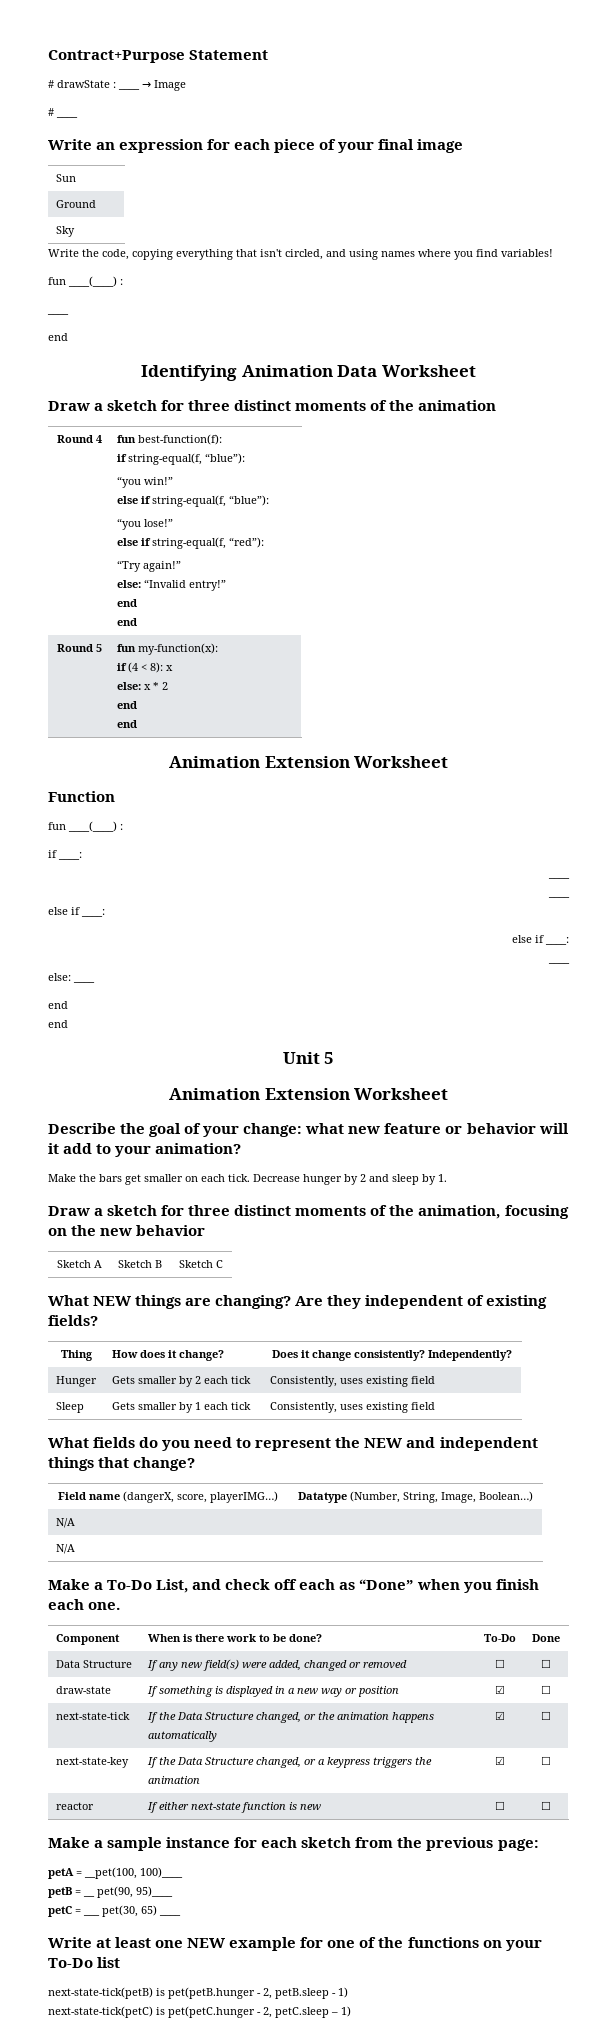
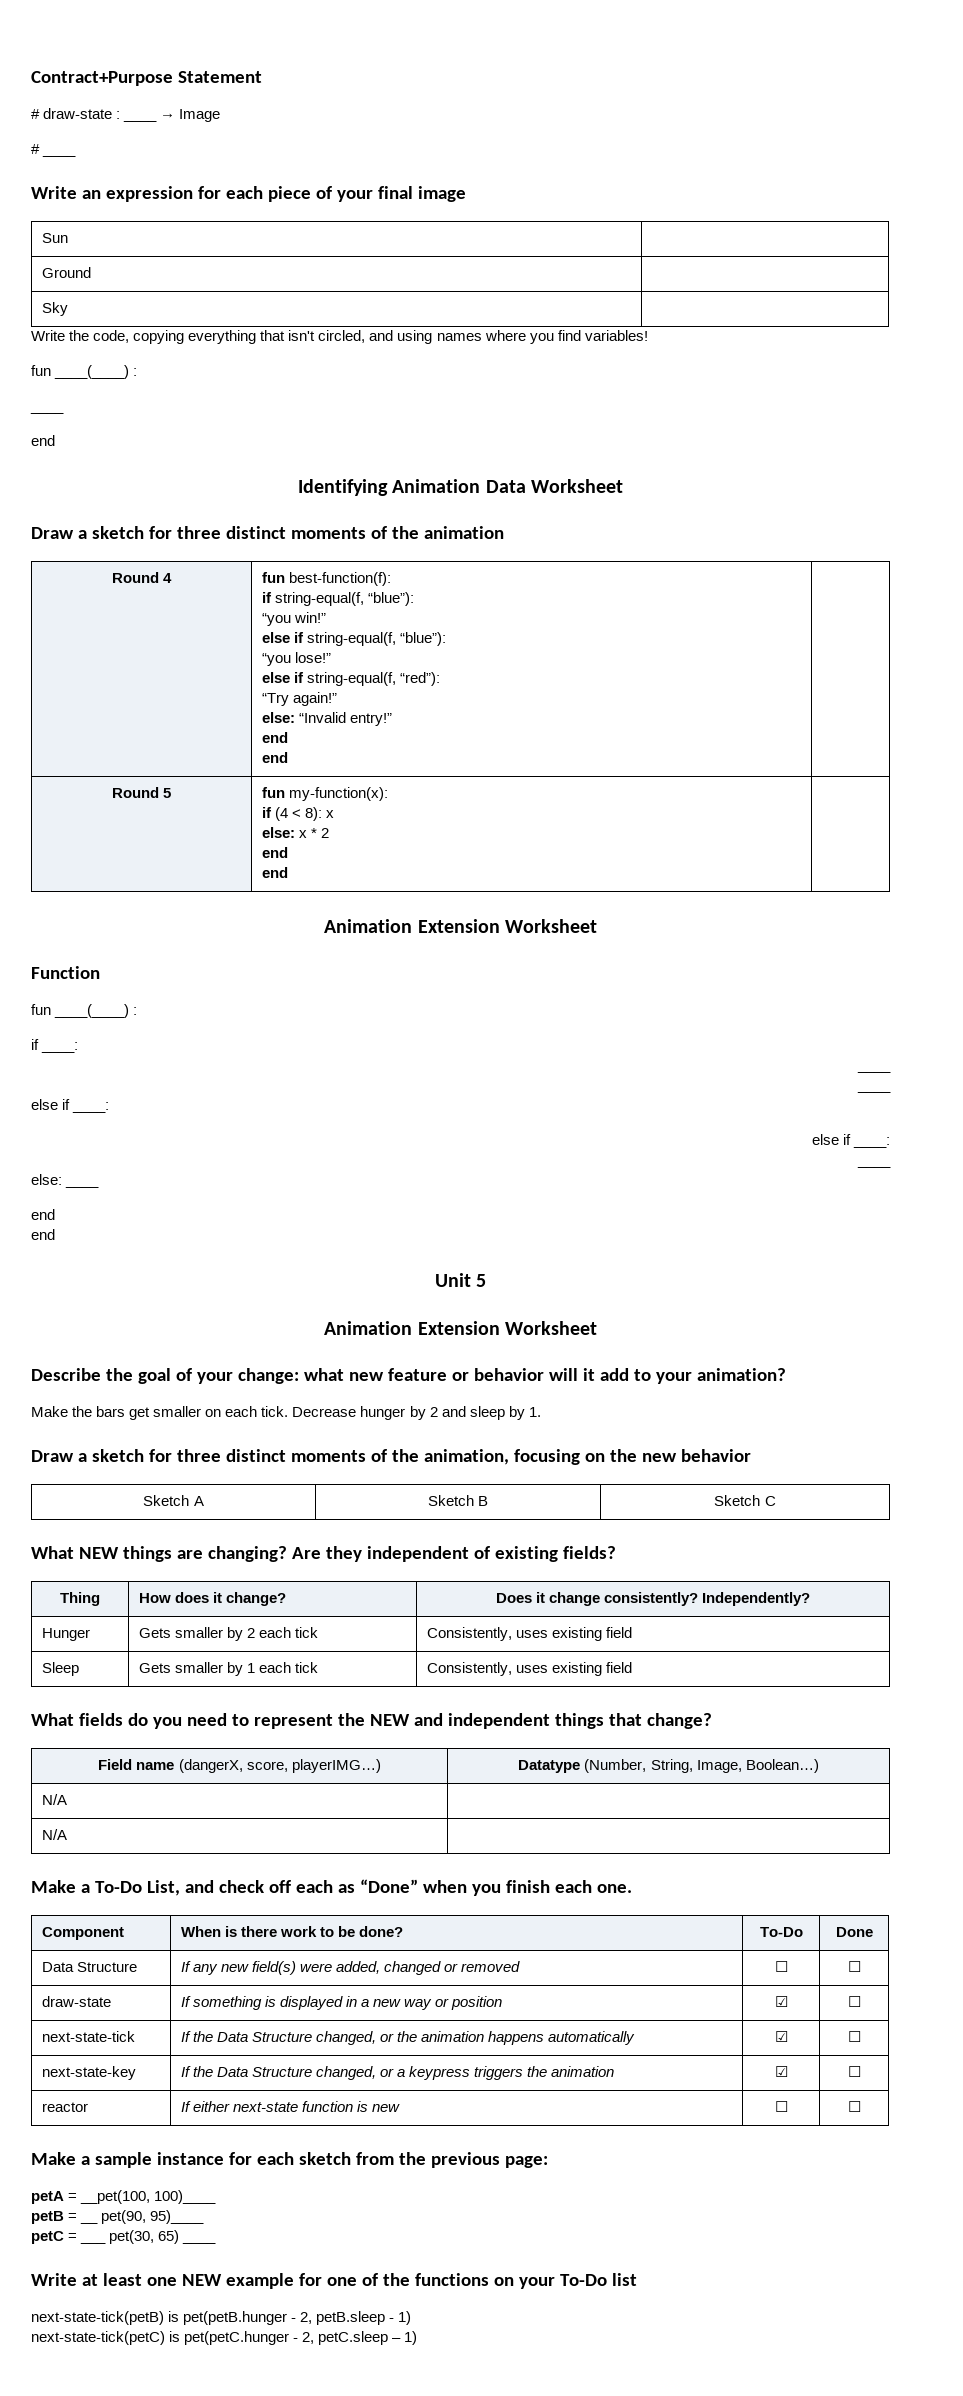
[57,80,110,88] drawState -> [43,108,113,119] draw-state

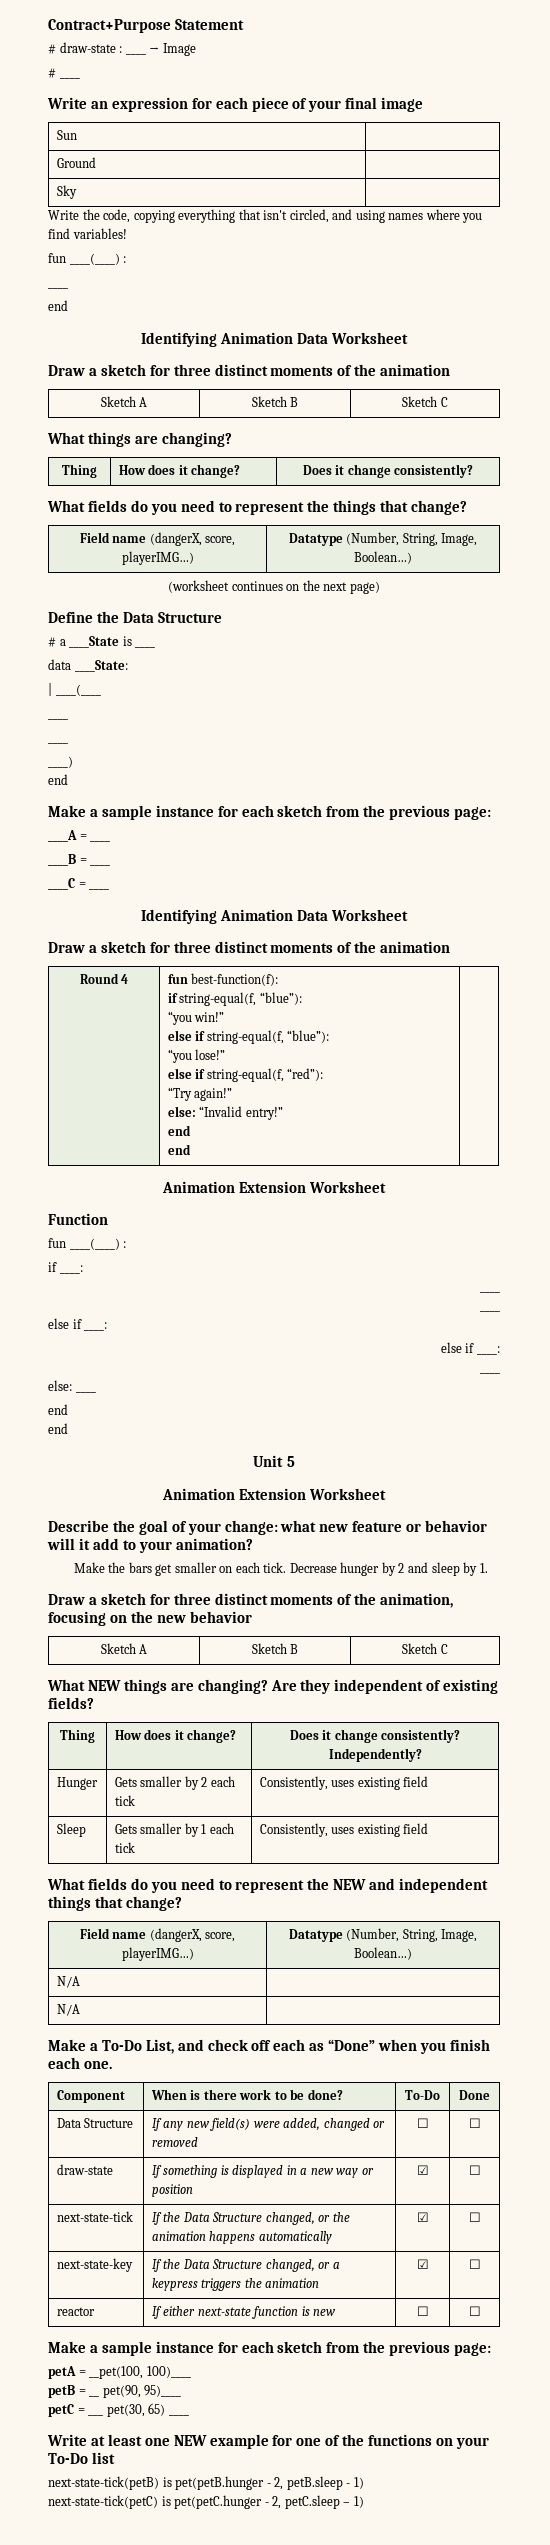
(504, 532) none -> [100,396,148,407] [251,396,299,407] [402,396,448,407] [47,432,232,447] [62,464,97,478] [118,464,241,478] [302,464,474,478] [47,500,468,515] [79,532,236,546] [121,551,194,565] [288,532,478,546] [354,551,412,564] [168,580,380,594] [48,611,222,623] [48,636,132,648] [135,646,156,648] [48,659,128,672] [48,683,101,696] [48,718,68,720] [48,742,68,744] [48,756,73,768] [48,774,68,785] [48,805,492,820] [48,830,87,842] [90,840,111,842] [48,854,87,866] [90,864,111,866] [48,878,86,890] [89,888,110,890] [140,909,409,924] [48,941,451,953] // Sketch A | Sketch B | Sketch C // What things are changing? // Thing | How does it change? | Does it change consistently? // What fields do you need to represent the things that change? // Field name (dangerX, score, playerIMG…) | Datatype (Number, String, Image, Boolean…) // (worksheet continues on the next page) // Define the Data Structure // # a ____State is ____ // data ____State: // | ____(____ // ____ // ____ // ____) // end // Make a sample instance for each sketch from the previous page: // ____A = ____ // ____B = ____ // ____C = ____ // Identifying Animation Data Worksheet // Draw a sketch for three distinct moments of the animation
[111,787,172,798] [261,787,388,801] [261,807,334,821] [261,827,329,838] [261,847,288,858] [261,867,288,878] // Round 5 | fun my-function(x): // if (4 < 8): x // else: x * 2 // end // end | -> (191, 1149) none

